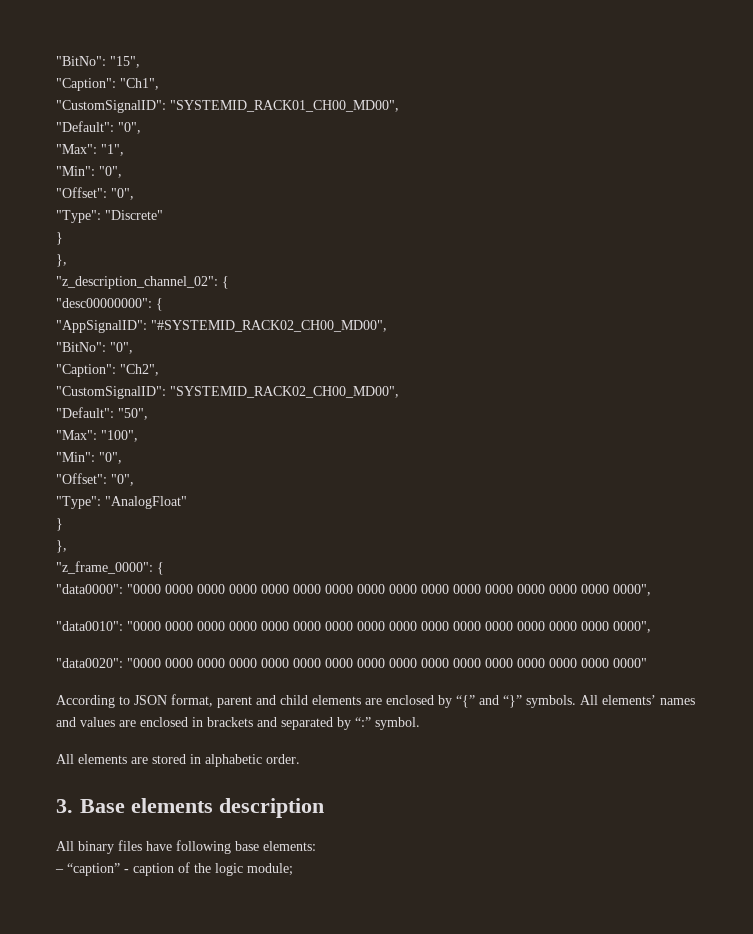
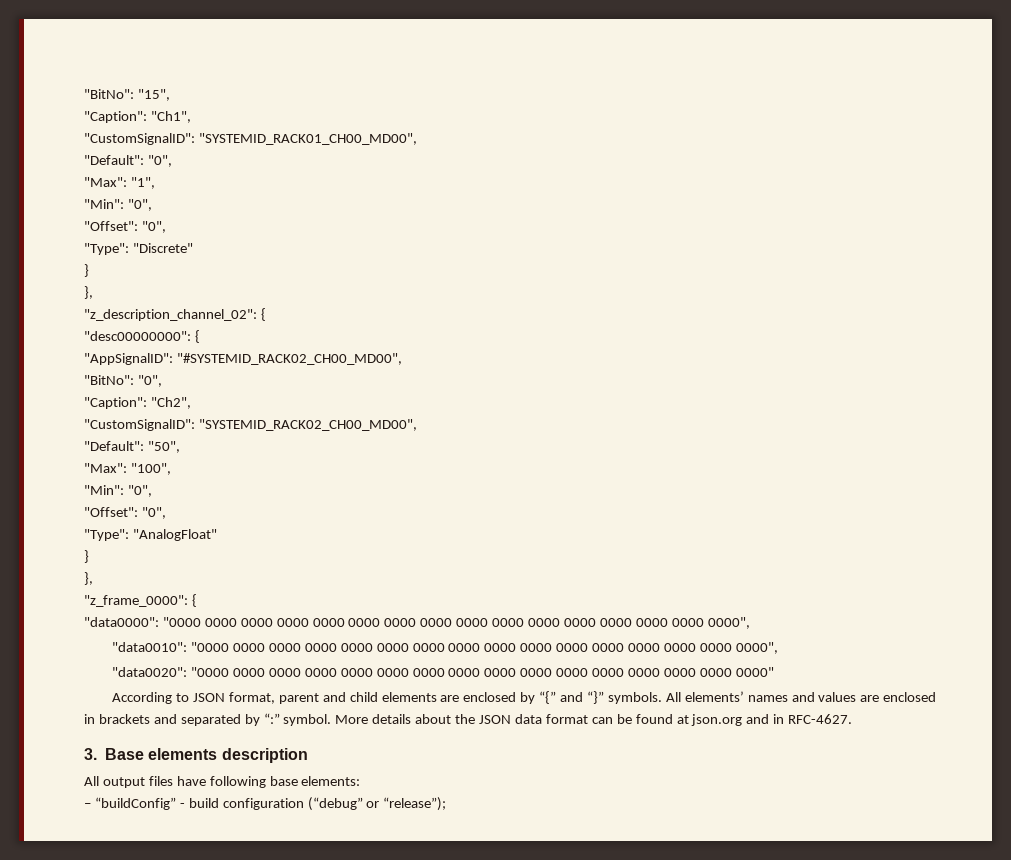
[56,754,300,767] // All elements are stored in alphabetic order. -> [335,714,853,726] More details about the JSON data format can be found at json.org and in RFC-4627.
[78,841,114,854] binary -> [102,777,145,788] output
[67,862,293,876] “caption” - caption of the logic module; -> [94,797,447,811] “buildConfig” - build configuration (“debug” or “release”);

